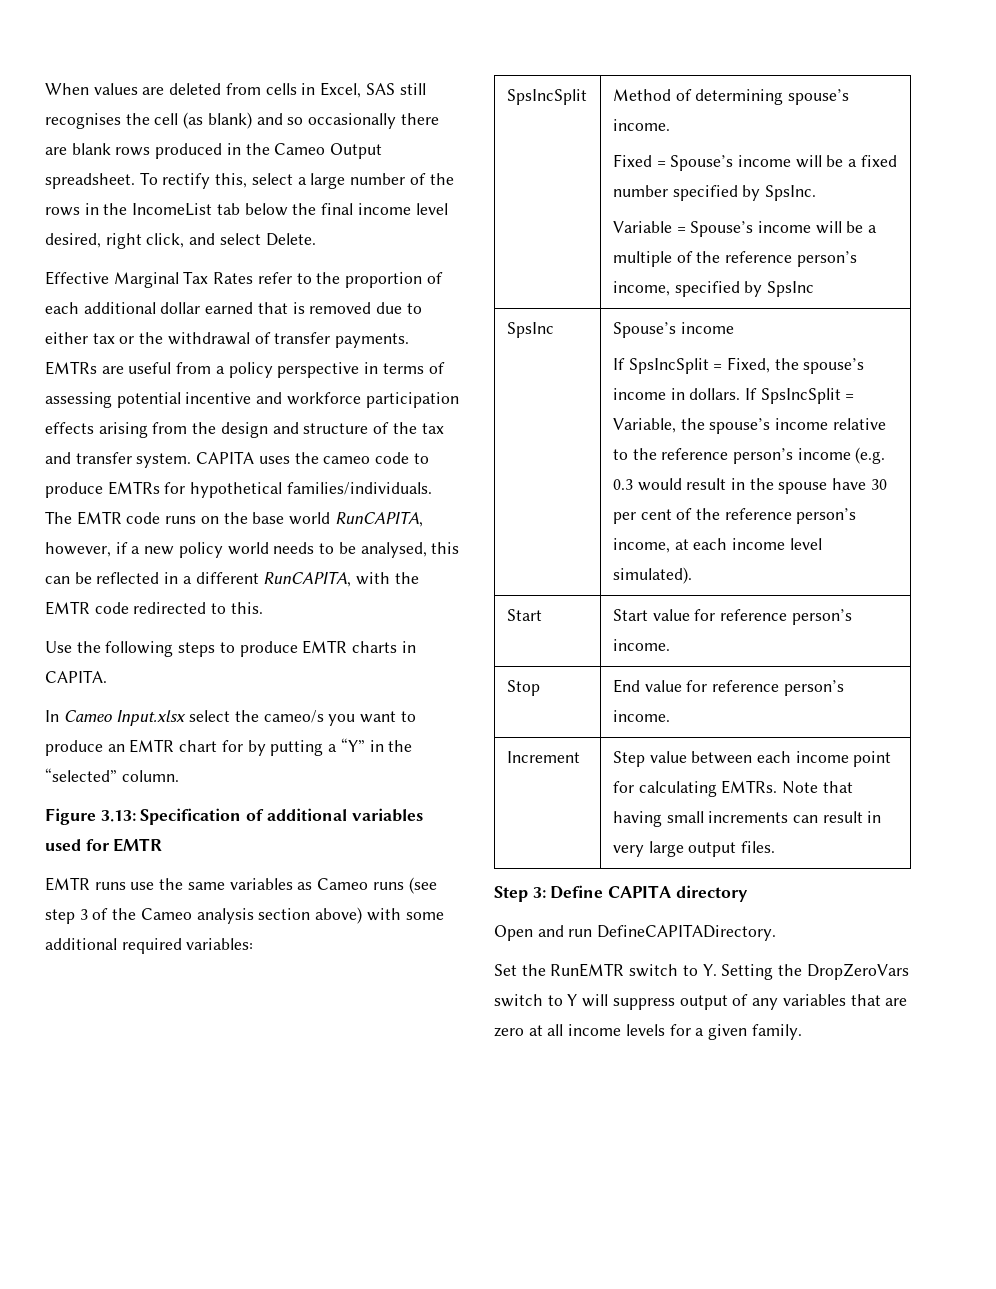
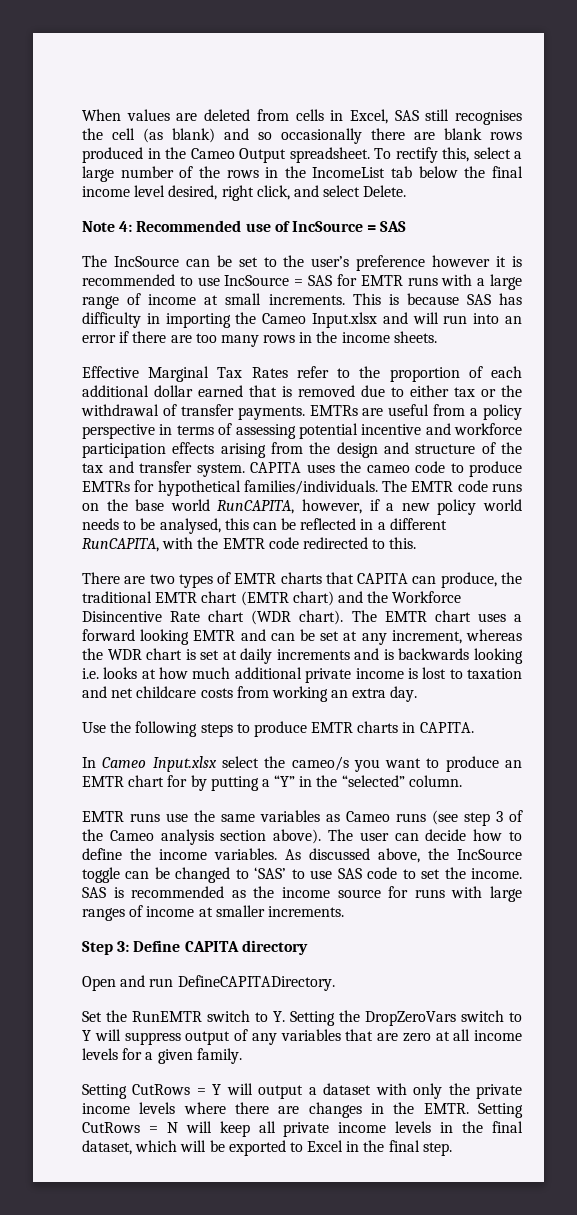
(316, 239) none -> [82,220,407,232] [82,255,523,271] [82,274,522,290] [82,293,523,309] [82,312,522,328] [82,331,437,347] // Note 4: Recommended use of IncSource = SAS // The IncSource can be set to the user’s preference however it is recommended to use IncSource = SAS for EMTR runs with a large range of income at small increments. This is because SAS has difficulty in importing the Cameo Input.xlsx and will run into an error if there are too many rows in the income sheets.
(263, 608) none -> [82,572,522,588] [82,591,462,606] [82,610,522,625] [82,629,522,645] [82,648,523,664] [82,667,522,683] [82,686,418,702] // There are two types of EMTR charts that CAPITA can produce, the traditional EMTR chart (EMTR chart) and the Workforce Disincentive Rate chart (WDR chart). The EMTR chart uses a forward looking EMTR and can be set at any increment, whereas the WDR chart is set at daily increments and is backwards looking i.e. looks at how much additional private income is lost to taxation and net childcare costs from working an extra day.
[45,808,423,825] [45,838,163,852] // Figure 3.13: Specification of additional variables used for EMTR -> (462, 781) none
[315,907,444,924] [45,938,254,954] [506,89,587,105] [612,89,849,105] [612,119,670,131] [612,154,897,171] [612,185,816,201] [612,221,878,237] [612,251,857,267] [612,281,814,297] [506,322,554,338] [612,322,734,338] [612,357,865,374] [612,388,855,404] [612,418,886,434] [612,447,886,464] [612,478,887,494] [612,508,857,524] [612,538,822,553] [612,567,692,584] [506,609,542,621] [612,609,852,625] [612,639,670,651] [506,680,540,696] [612,679,844,696] [612,710,670,722] [506,751,580,763] [612,751,892,767] [612,780,853,797] [612,811,882,827] [612,841,775,857] above) with some additional required variables: // SpsIncSplit | Method of determining spouse’s income. // Fixed = Spouse’s income will be a fixed number specified by SpsInc. // Variable = Spouse’s income will be a multiple of the reference person’s income, specified by SpsInc // SpsInc | Spouse’s income // If SpsIncSplit = Fixed, the spouse’s income in dollars. If SpsIncSplit = Variable, the spouse’s income relative to the reference person’s income (e.g. 0.3 would result in the spouse have 30 per cent of the reference person’s income, at each income level simulated). // Start | Start value for reference person’s income. // Stop | End value for reference person’s income. // Increment | Step value between each income point for calculating EMTRs. Note that having small increments can result in very large output files. -> [273,829,522,844] [82,848,522,863] [82,867,522,883] [82,886,522,902] [82,905,344,921] above). The user can decide how to define the income variables. As discussed above, the IncSource toggle can be changed to ‘SAS’ to use SAS code to set the income. SAS is recommended as the income source for runs with large ranges of income at smaller increments.
(802, 1032) none -> [82,1083,522,1099] [82,1102,523,1118] [82,1121,523,1137] [82,1140,452,1156] // Setting CutRows = Y will output a dataset with only the private income levels where there are changes in the EMTR. Setting CutRows = N will keep all private income levels in the final dataset, which will be exported to Excel in the final step.

